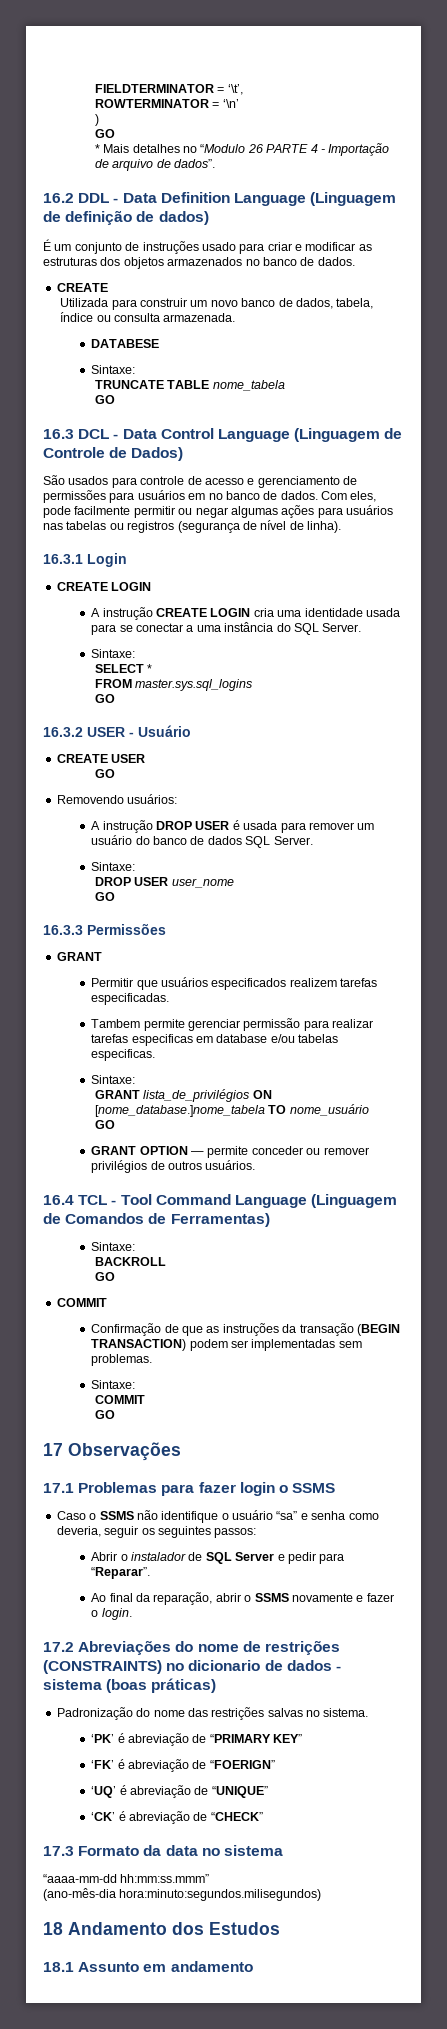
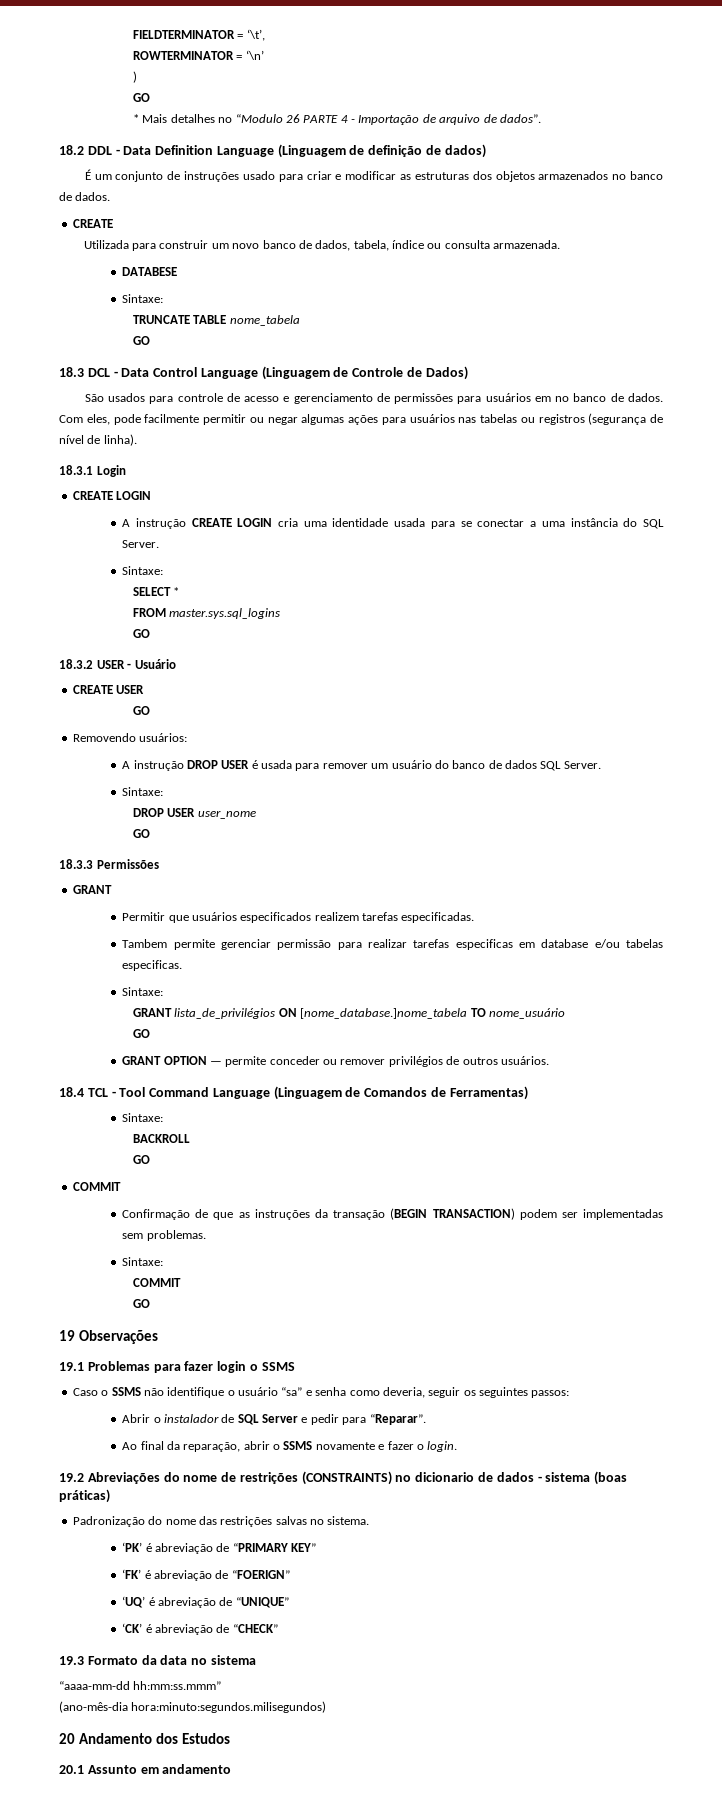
[43,193,74,203] 16.2 -> [59,145,84,155] 18.2
[43,429,74,439] 16.3 -> [59,367,84,377] 18.3
[43,554,83,564] 16.3.1 -> [59,465,93,475] 18.3.1
[43,727,83,737] 16.3.2 -> [59,659,93,669] 18.3.2
[43,925,83,935] 16.3.3 -> [59,859,93,869] 18.3.3
[43,1195,74,1205] 16.4 -> [59,1087,84,1097] 18.4
[43,1443,63,1456] 17 -> [59,1330,75,1341] 19
[43,1483,74,1493] 17.1 -> [59,1362,84,1371] 19.1
[43,1642,74,1652] 17.2 -> [59,1473,84,1482] 19.2
[43,1846,74,1856] 17.3 -> [59,1656,84,1665] 19.3
[43,1922,63,1935] 18 -> [59,1733,75,1744] 20
[43,1962,74,1972] 18.1 -> [59,1765,84,1774] 20.1

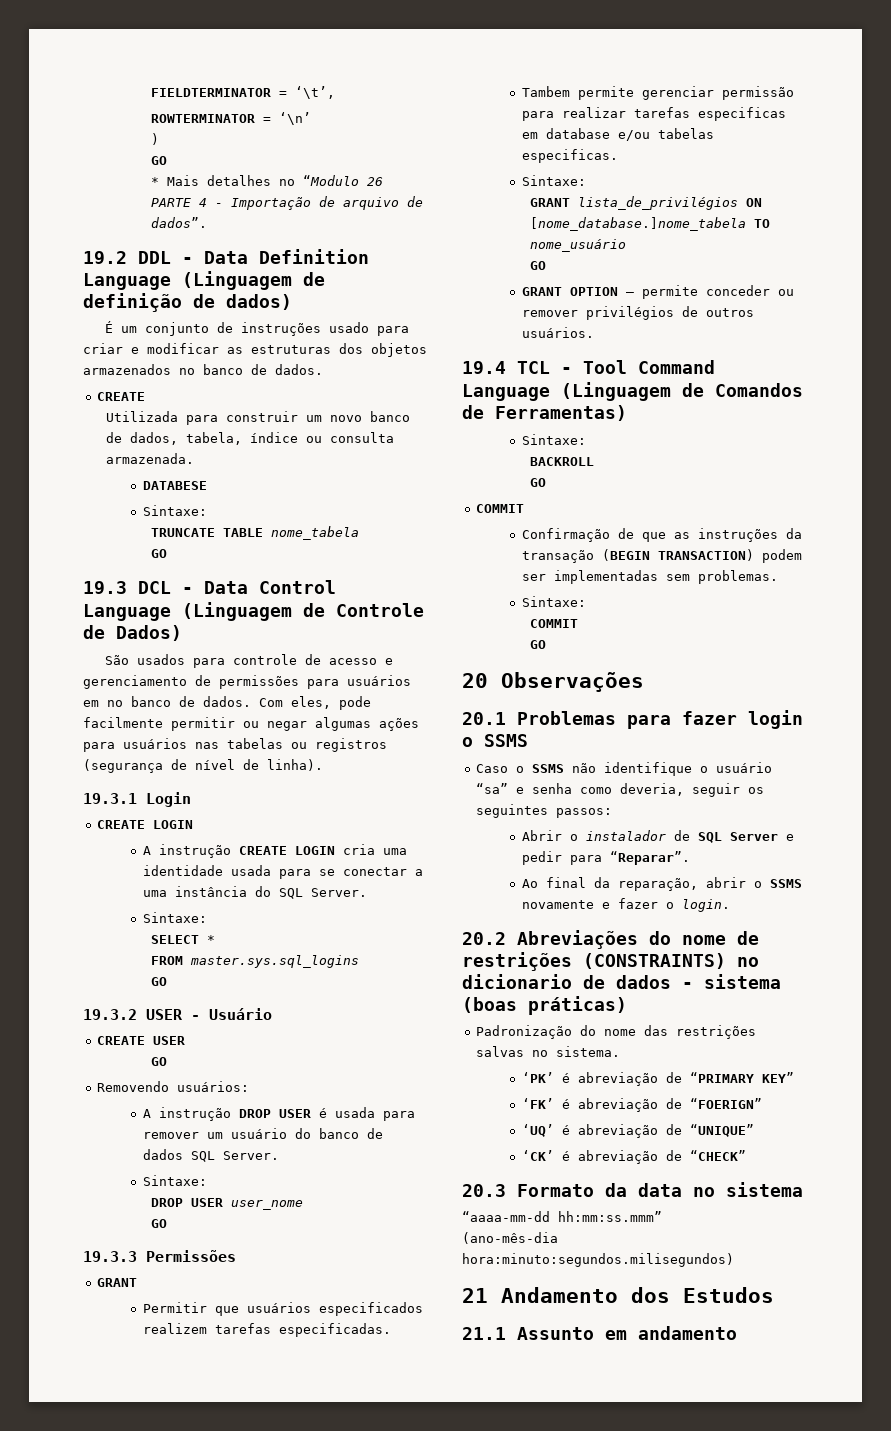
[59,145,84,155] 18.2 -> [83,251,127,264] 19.2
[59,367,84,377] 18.3 -> [83,581,127,594] 19.3
[59,465,93,475] 18.3.1 -> [83,793,137,804] 19.3.1
[59,659,93,669] 18.3.2 -> [83,1009,137,1020] 19.3.2
[59,859,93,869] 18.3.3 -> [83,1251,137,1262] 19.3.3
[59,1087,84,1097] 18.4 -> [462,361,506,374] 19.4
[59,1330,75,1341] 19 -> [462,673,488,688] 20
[59,1362,84,1371] 19.1 -> [462,712,506,725] 20.1
[59,1473,84,1482] 19.2 -> [462,932,506,945] 20.2
[59,1656,84,1665] 19.3 -> [462,1184,506,1197] 20.3
[59,1733,75,1744] 20 -> [462,1288,488,1303] 21
[59,1765,84,1774] 20.1 -> [462,1327,506,1340] 21.1

